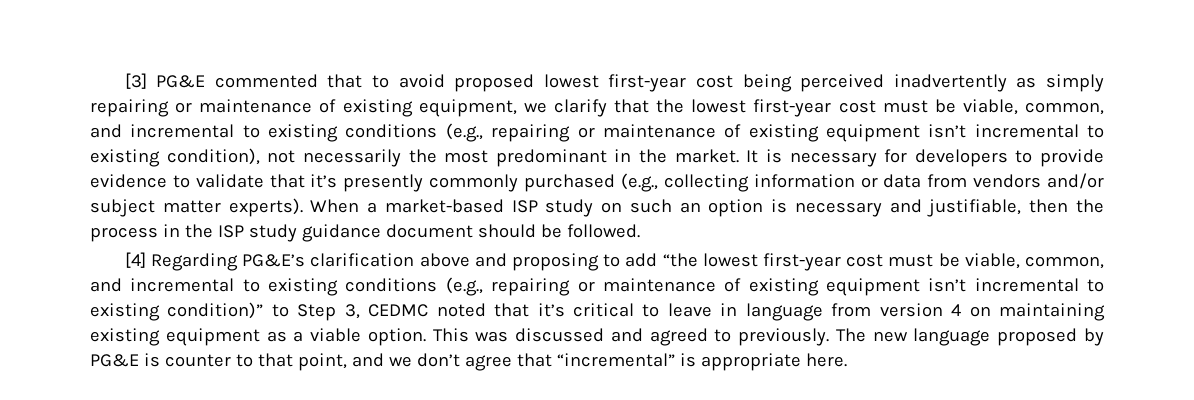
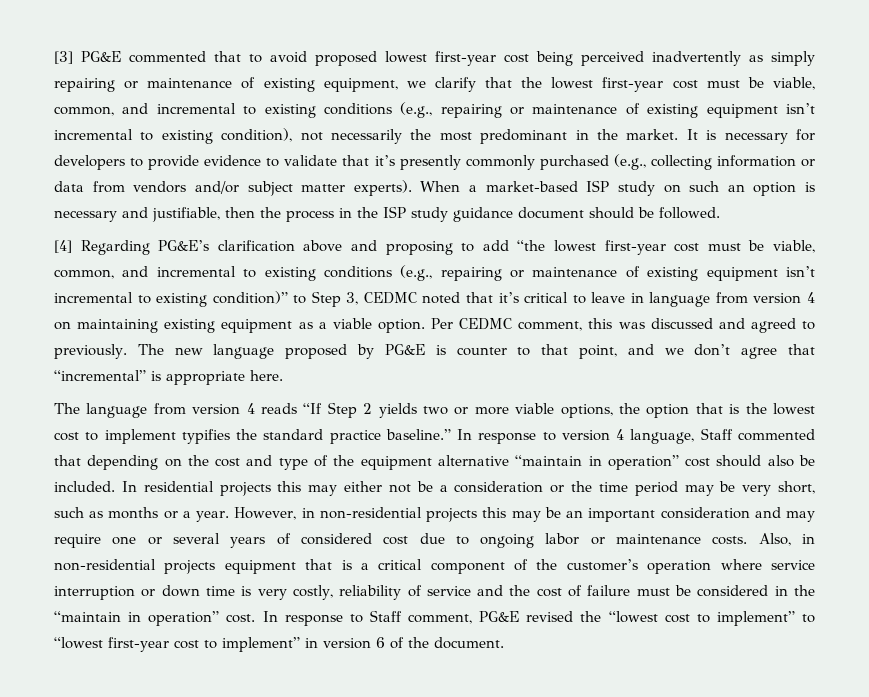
[432,328,469,342] This -> [431,318,613,331] Per CEDMC comment, this
(847, 360) none -> [54,402,815,418] [54,428,815,444] [54,455,815,470] [54,481,816,496] [54,507,816,522] [54,533,815,548] [54,559,815,574] [54,585,816,600] [54,610,815,626] [54,637,504,652] // The language from version 4 reads “If Step 2 yields two or more viable options, the option that is the lowest cost to implement typifies the standard practice baseline.” In response to version 4 language, Staff commented that depending on the cost and type of the equipment alternative “maintain in operation” cost should also be included. In residential projects this may either not be a consideration or the time period may be very short, such as months or a year. However, in non-residential projects this may be an important consideration and may require one or several years of considered cost due to ongoing labor or maintenance costs. Also, in non-residential projects equipment that is a critical component of the customer’s operation where service interruption or down time is very costly, reliability of service and the cost of failure must be considered in the “maintain in operation” cost. In response to Staff comment, PG&E revised the “lowest cost to implement” to “lowest first-year cost to implement” in version 6 of the document.

